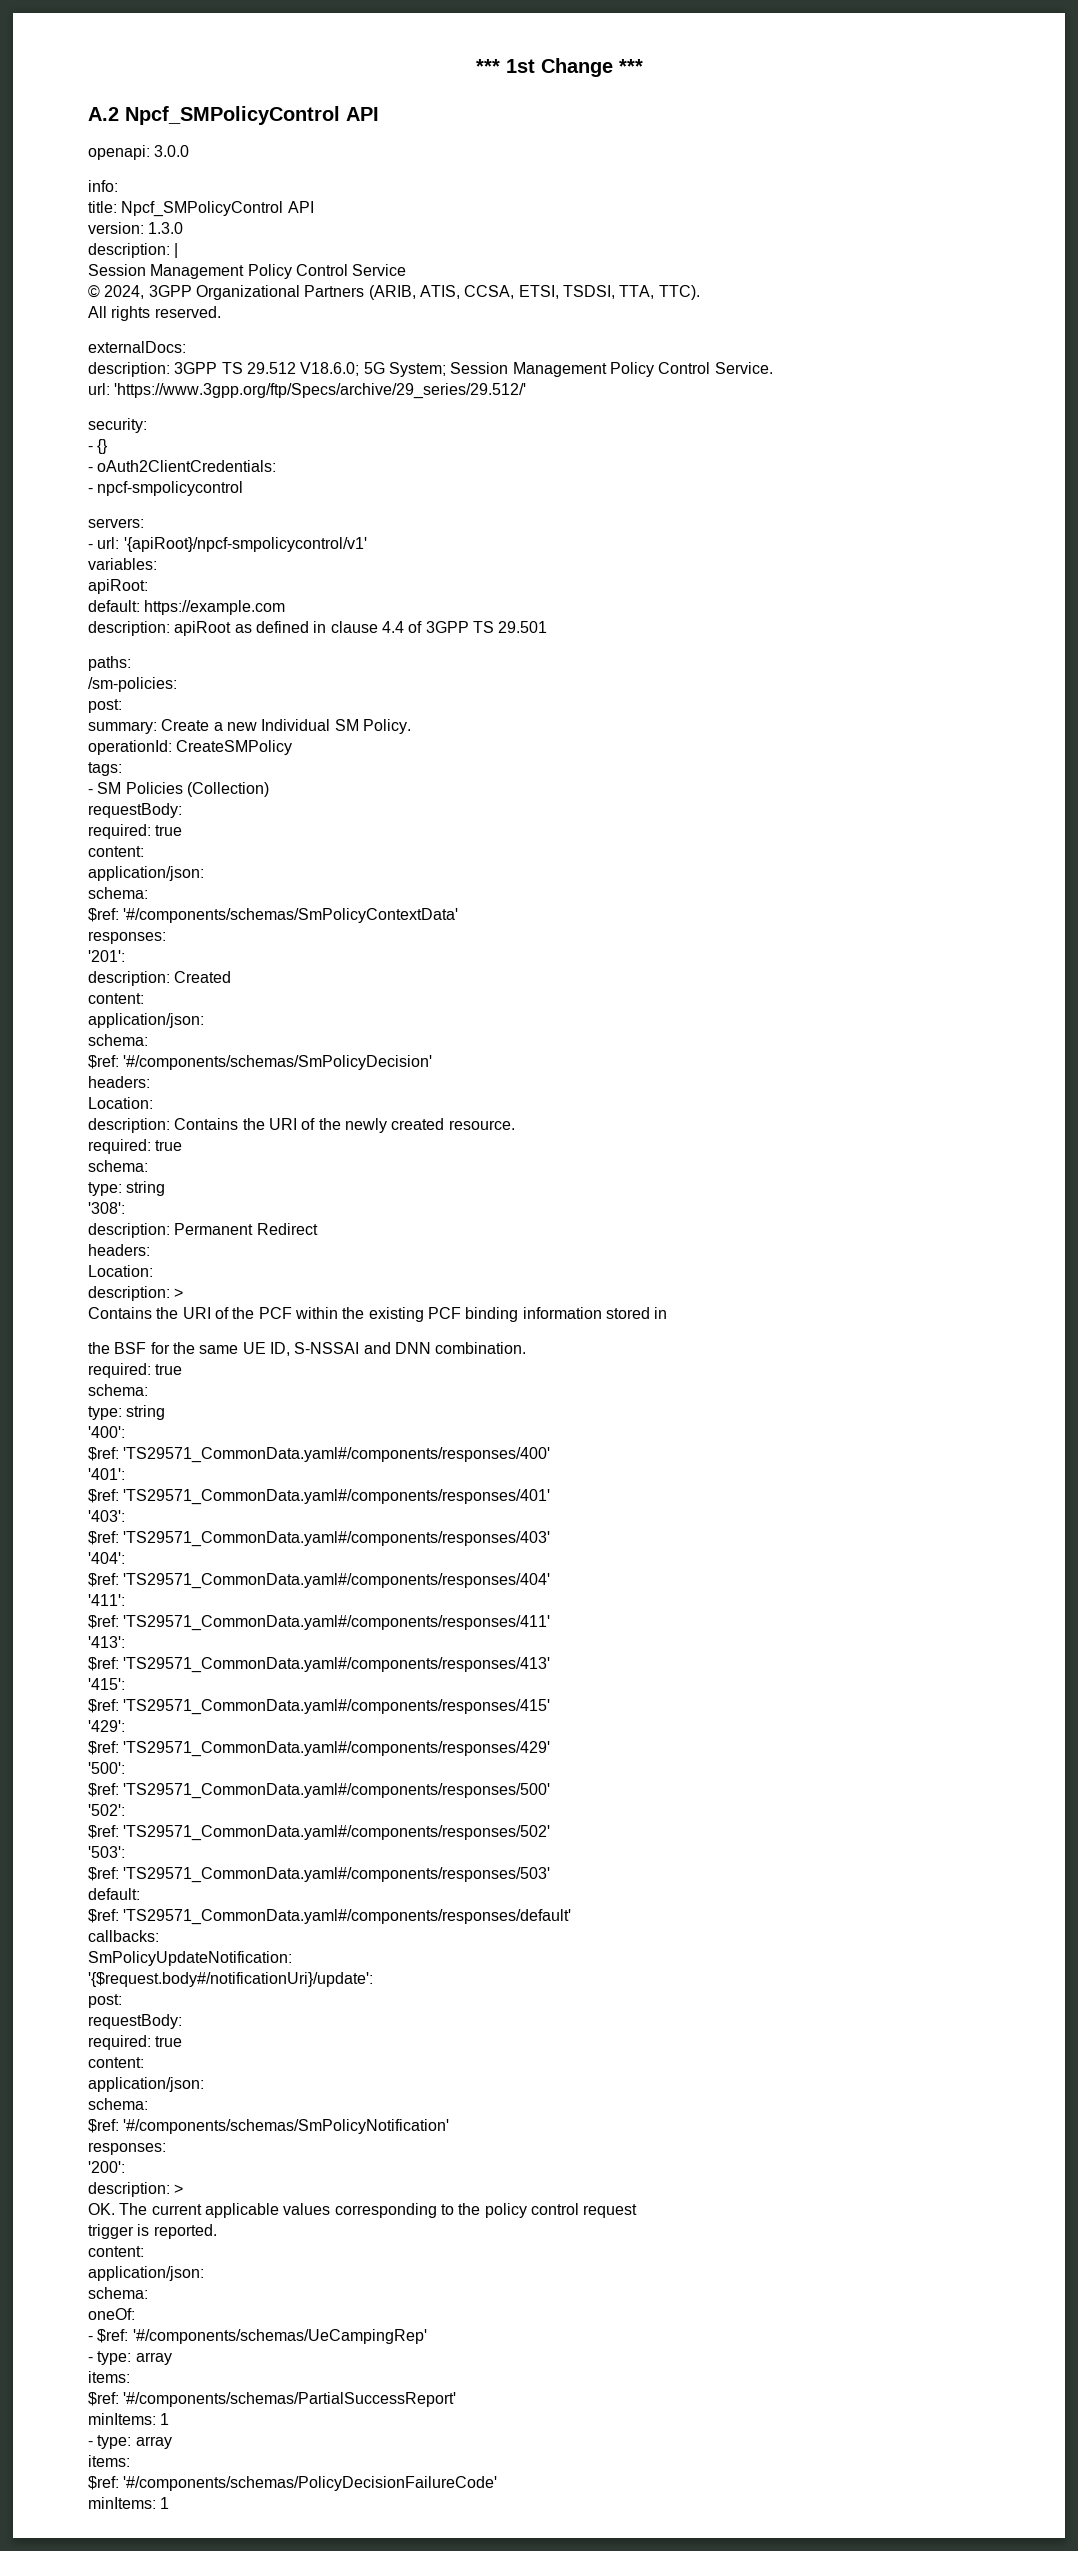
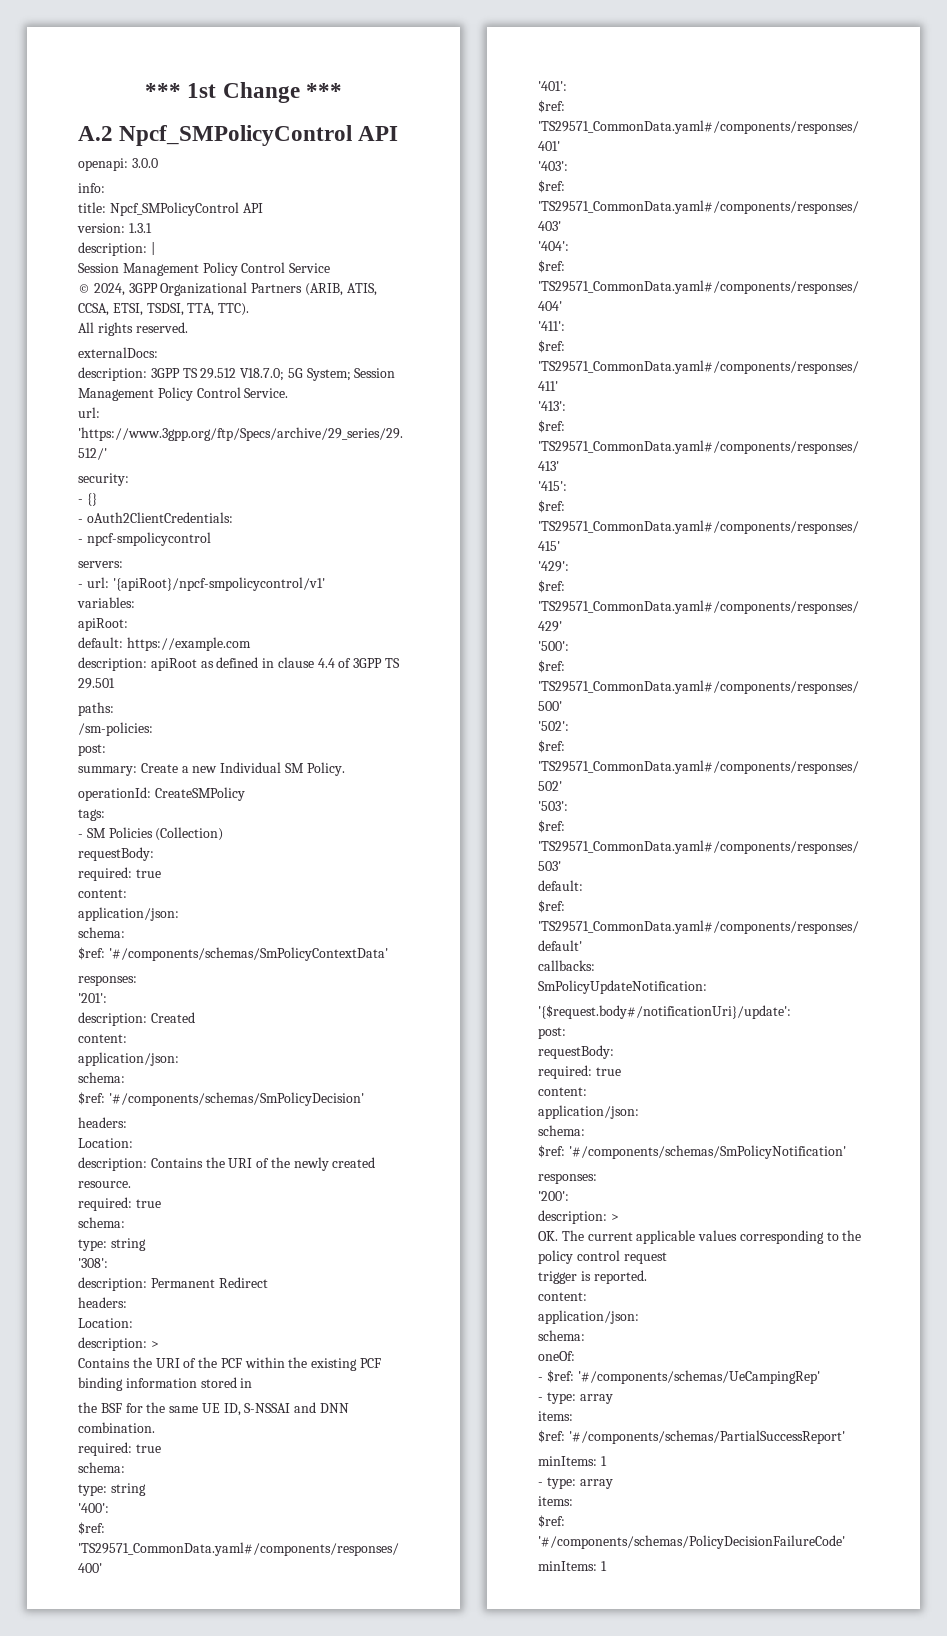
[148,222,184,234] 1.3.0 -> [128,223,152,233] 1.3.1
[300,362,360,376] V18.6.0; -> [240,368,285,381] V18.7.0;

